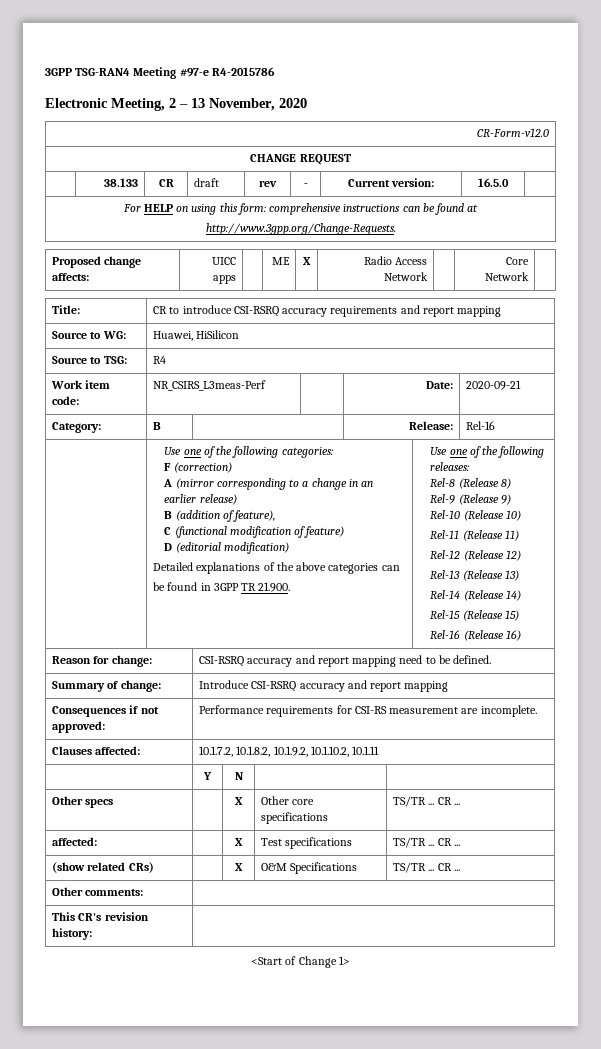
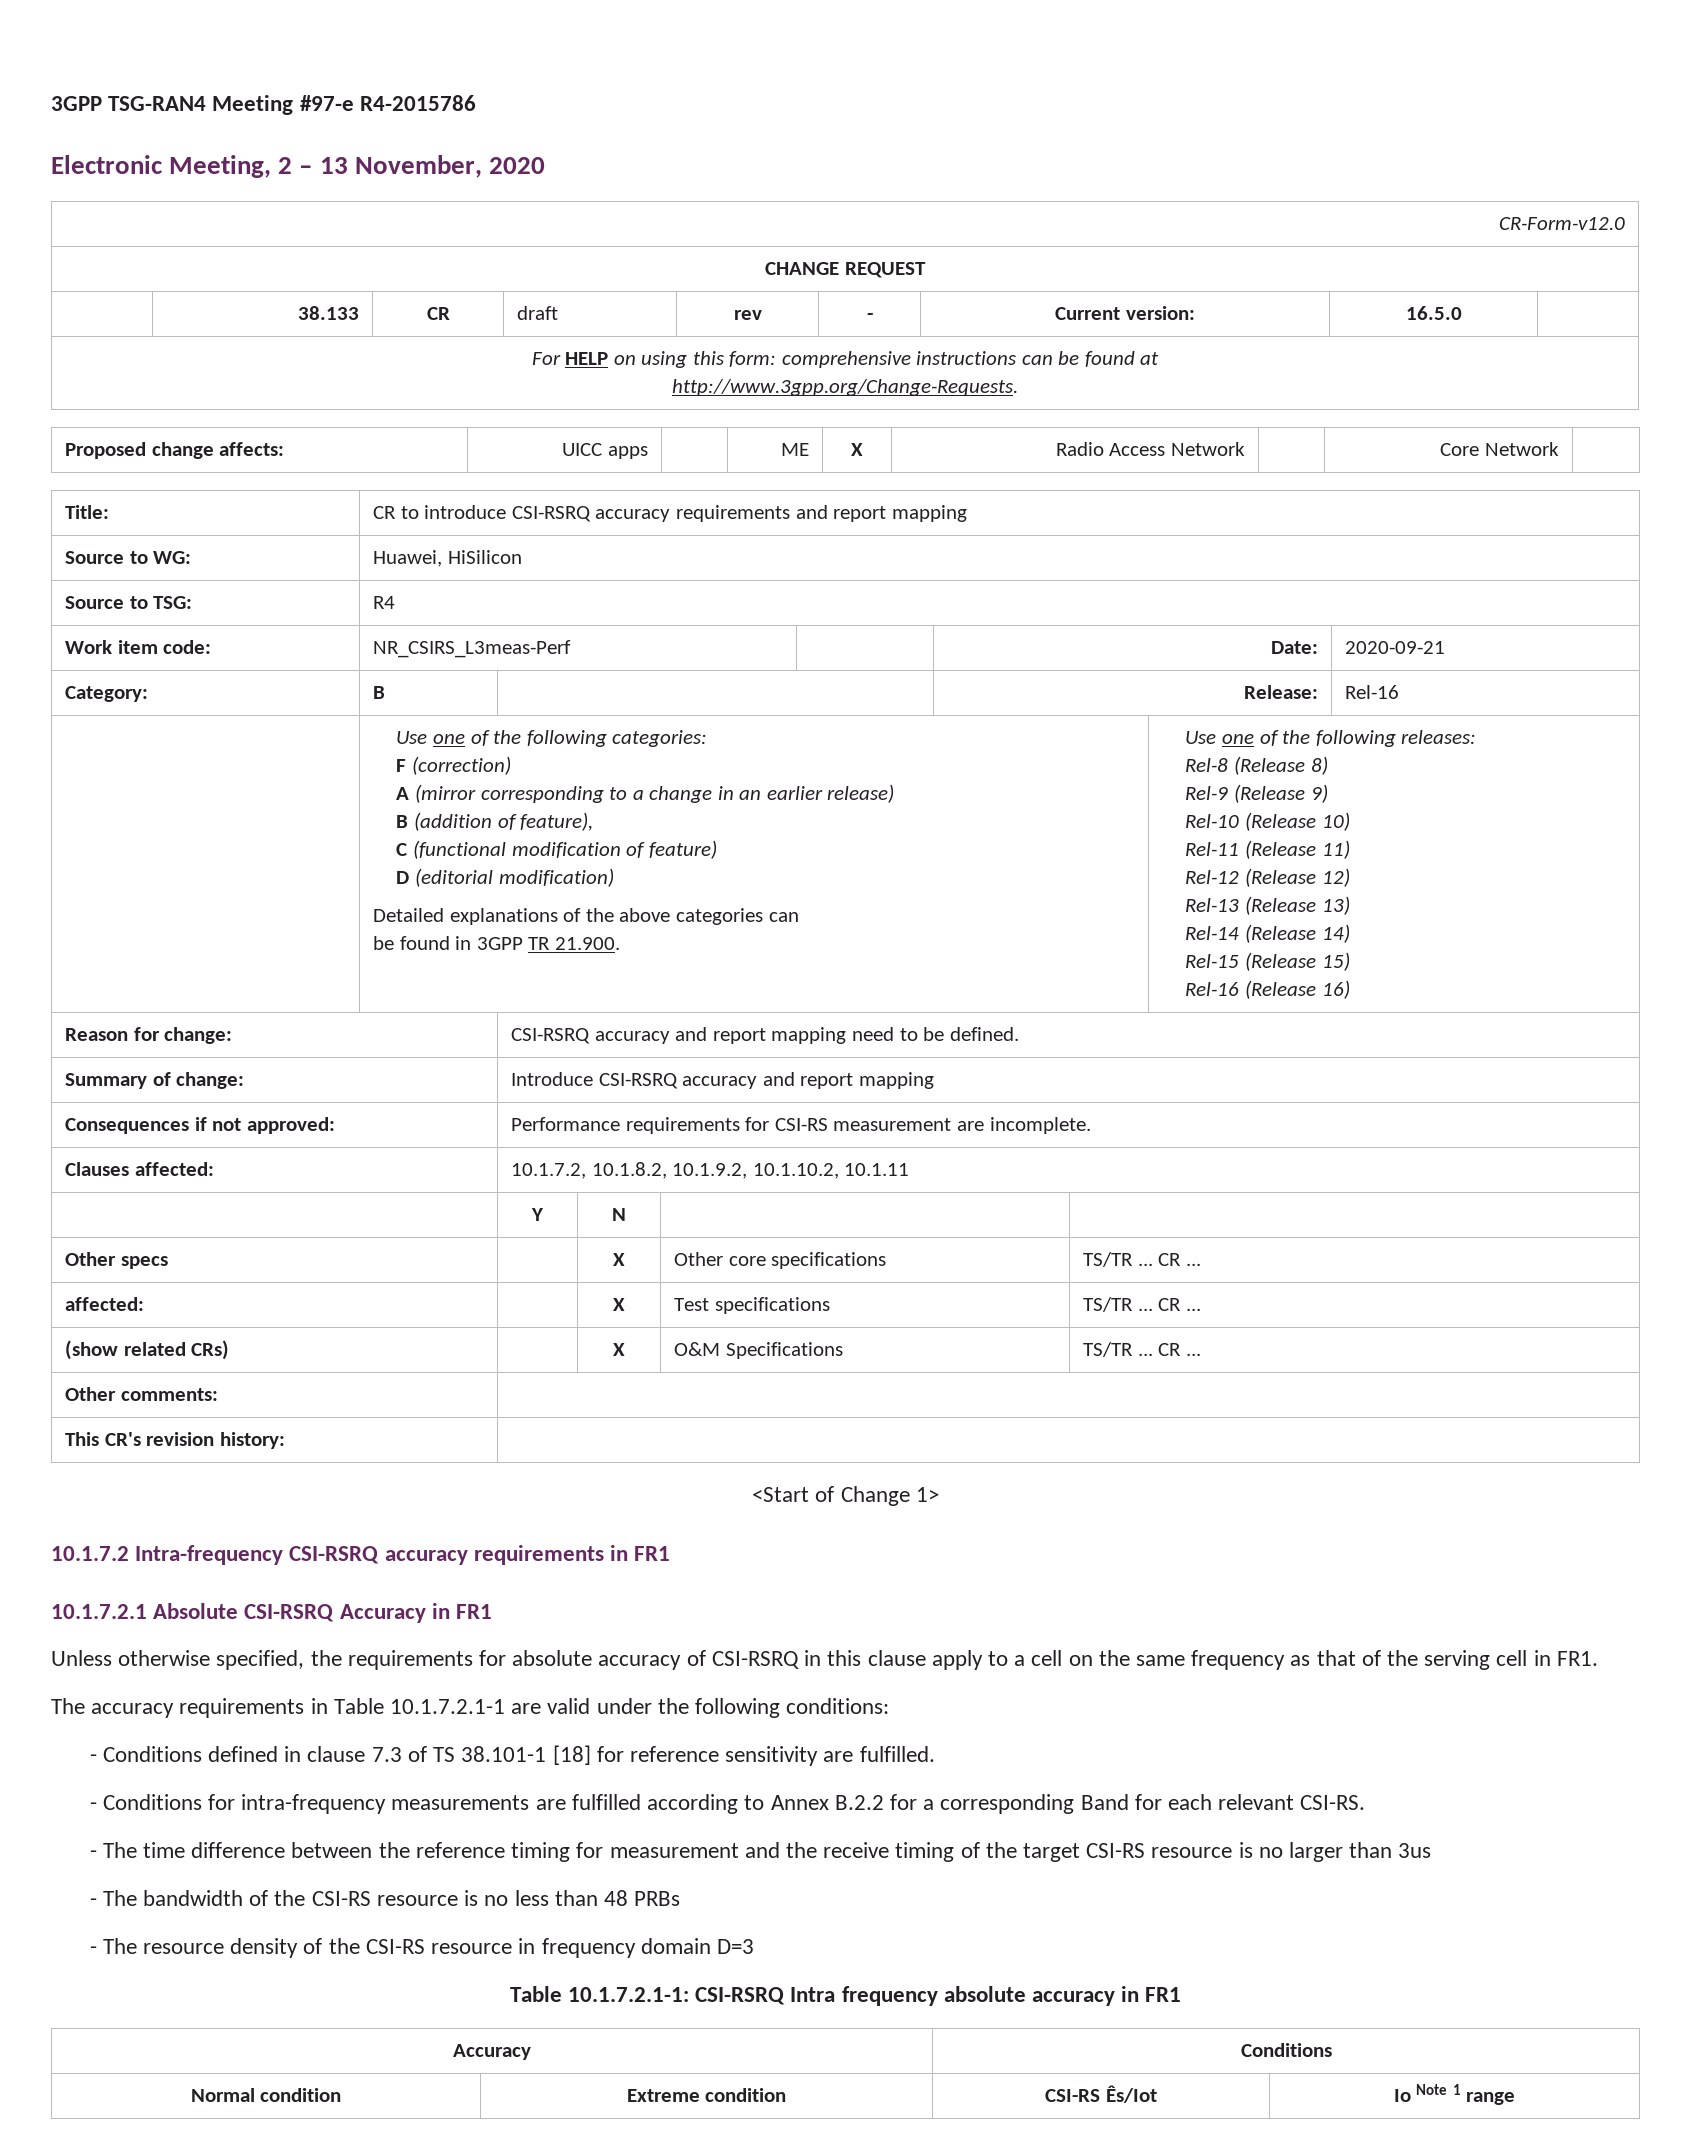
(350, 960) none -> [51,1545,671,1565] [51,1603,493,1623] [51,1650,1598,1670] [51,1698,890,1718] [89,1745,935,1766] [89,1794,1366,1814] [89,1842,1432,1862] [89,1890,681,1906] [89,1938,754,1958] [509,1986,1182,2006] [453,2044,531,2060] [1240,2043,1332,2057] [190,2088,342,2102] [626,2088,787,2102] [1045,2085,1157,2103] [1393,2084,1516,2105] // 10.1.7.2 Intra-frequency CSI-RSRQ accuracy requirements in FR1 // 10.1.7.2.1 Absolute CSI-RSRQ Accuracy in FR1 // Unless otherwise specified, the requirements for absolute accuracy of CSI-RSRQ in this clause apply to a cell on the same frequency as that of the serving cell in FR1. // The accuracy requirements in Table 10.1.7.2.1-1 are valid under the following conditions: // - Conditions defined in clause 7.3 of TS 38.101-1 [18] for reference sensitivity are fulfilled. // - Conditions for intra-frequency measurements are fulfilled according to Annex B.2.2 for a corresponding Band for each relevant CSI-RS. // - The time difference between the reference timing for measurement and the receive timing of the target CSI-RS resource is no larger than 3us // - The bandwidth of the CSI-RS resource is no less than 48 PRBs // - The resource density of the CSI-RS resource in frequency domain D=3 // Table 10.1.7.2.1-1: CSI-RSRQ Intra frequency absolute accuracy in FR1 // Accuracy | Conditions // Normal condition | Extreme condition | CSI-RS Ês/Iot | Io Note 1 range

